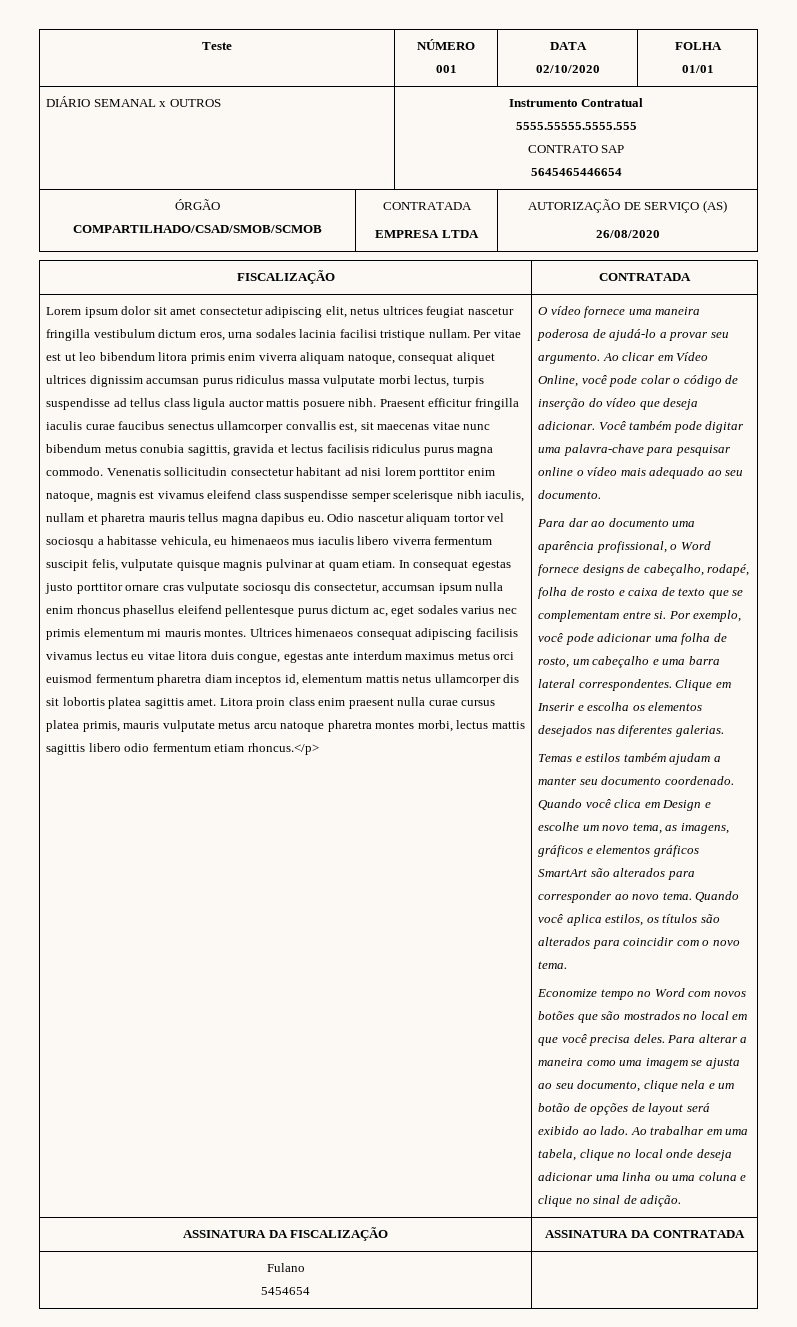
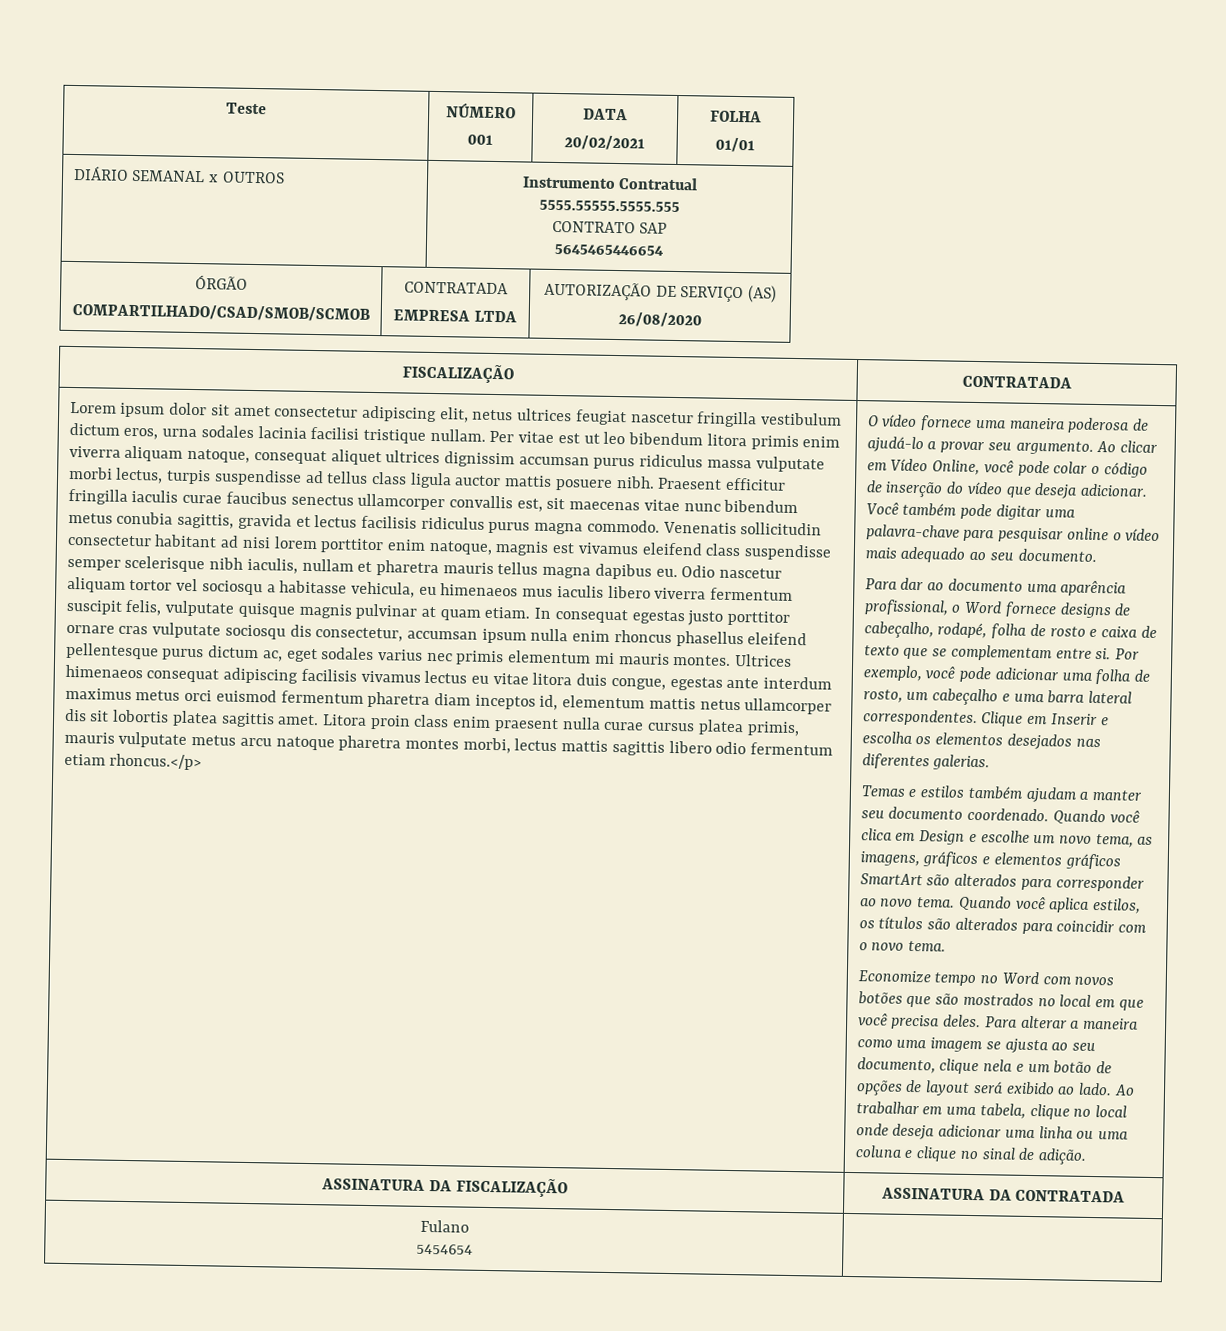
[535,65,600,73] 02/10/2020 -> [564,135,645,151] 20/02/2021

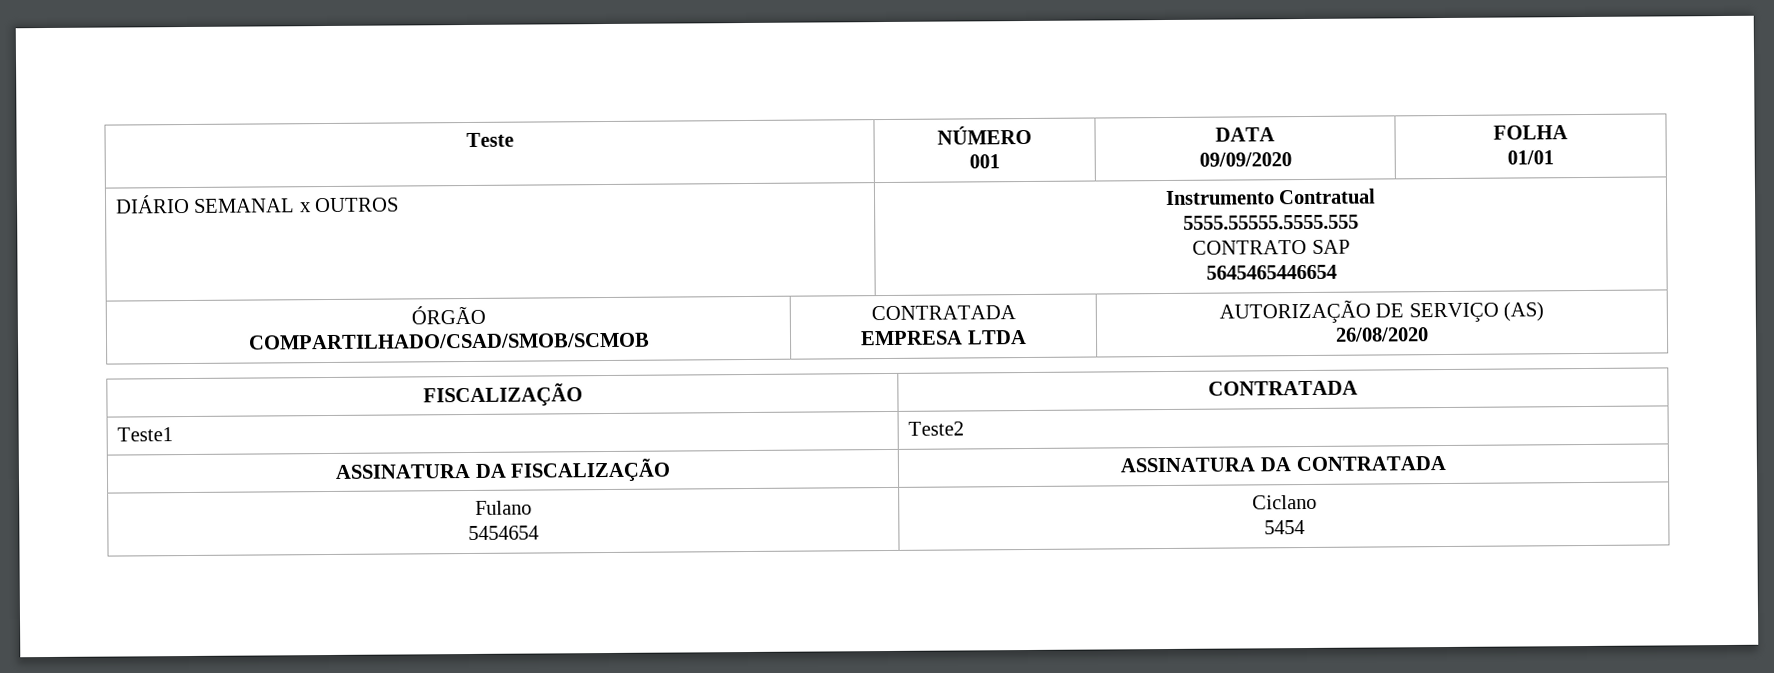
[564,135,645,151] 20/02/2021 -> [1198,152,1292,167] 09/09/2020
[69,401,843,428] [68,422,841,451] [68,445,825,473] [68,466,787,491] [67,488,799,514] [67,511,823,536] [66,534,833,561] [66,555,783,580] [66,576,794,601] [65,599,791,626] [65,622,808,648] [65,642,793,667] [64,664,833,691] [64,687,833,715] [64,708,800,737] [63,731,834,756] [63,753,203,771] [867,414,1150,434] [866,436,1159,455] [866,458,1148,478] [865,480,1149,499] [865,502,1076,521] [865,524,1161,543] [864,546,1097,563] [864,577,1128,597] [863,599,1132,619] [863,621,1157,639] [863,644,1141,662] [862,665,1152,685] [862,688,1133,706] [862,709,1109,727] [861,731,1101,750] [861,753,991,771] [860,785,1143,803] [860,806,1140,825] [860,828,1154,848] [859,851,1121,870] [859,873,1145,892] [859,895,1142,914] [858,916,1148,935] [858,940,947,952] [857,970,1115,987] [857,991,1144,1011] [857,1013,1140,1030] [856,1037,1097,1054] [856,1057,1113,1075] [855,1079,1135,1096] [855,1101,1128,1120] [855,1123,1130,1140] [854,1145,1088,1165] Lorem ipsum dolor sit amet consectetur adipiscing elit, netus ultrices feugiat nascetur fringilla vestibulum dictum eros, urna sodales lacinia facilisi tristique nullam. Per vitae est ut leo bibendum litora primis enim viverra aliquam natoque, consequat aliquet ultrices dignissim accumsan purus ridiculus massa vulputate morbi lectus, turpis suspendisse ad tellus class ligula auctor mattis posuere nibh. Praesent efficitur fringilla iaculis curae faucibus senectus ullamcorper convallis est, sit maecenas vitae nunc bibendum metus conubia sagittis, gravida et lectus facilisis ridiculus purus magna commodo. Venenatis sollicitudin consectetur habitant ad nisi lorem porttitor enim natoque, magnis est vivamus eleifend class suspendisse semper scelerisque nibh iaculis, nullam et pharetra mauris tellus magna dapibus eu. Odio nascetur aliquam tortor vel sociosqu a habitasse vehicula, eu himenaeos mus iaculis libero viverra fermentum suscipit felis, vulputate quisque magnis pulvinar at quam etiam. In consequat egestas justo porttitor ornare cras vulputate sociosqu dis consectetur, accumsan ipsum nulla enim rhoncus phasellus eleifend pellentesque purus dictum ac, eget sodales varius nec primis elementum mi mauris montes. Ultrices himenaeos consequat adipiscing facilisis vivamus lectus eu vitae litora duis congue, egestas ante interdum maximus metus orci euismod fermentum pharetra diam inceptos id, elementum mattis netus ullamcorper dis sit lobortis platea sagittis amet. Litora proin class enim praesent nulla curae cursus platea primis, mauris vulputate metus arcu natoque pharetra montes morbi, lectus mattis sagittis libero odio fermentum etiam rhoncus.</p> | O vídeo fornece uma maneira poderosa de ajudá-lo a provar seu argumento. Ao clicar em Vídeo Online, você pode colar o código de inserção do vídeo que deseja adicionar. Você também pode digitar uma palavra-chave para pesquisar online o vídeo mais adequado ao seu documento. // Para dar ao documento uma aparência profissional, o Word fornece designs de cabeçalho, rodapé, folha de rosto e caixa de texto que se complementam entre si. Por exemplo, você pode adicionar uma folha de rosto, um cabeçalho e uma barra lateral correspondentes. Clique em Inserir e escolha os elementos desejados nas diferentes galerias. // Temas e estilos também ajudam a manter seu documento coordenado. Quando você clica em Design e escolhe um novo tema, as imagens, gráficos e elementos gráficos SmartArt são alterados para corresponder ao novo tema. Quando você aplica estilos, os títulos são alterados para coincidir com o novo tema. // Economize tempo no Word com novos botões que são mostrados no local em que você precisa deles. Para alterar a maneira como uma imagem se ajusta ao seu documento, clique nela e um botão de opções de layout será exibido ao lado. Ao trabalhar em uma tabela, clique no local onde deseja adicionar uma linha ou uma coluna e clique no sinal de adição. -> [116,427,173,442] [907,421,964,436] Teste1 | Teste2
(473, 1249) none -> [1251,494,1317,510] [1263,520,1305,535] Ciclano // 5454

